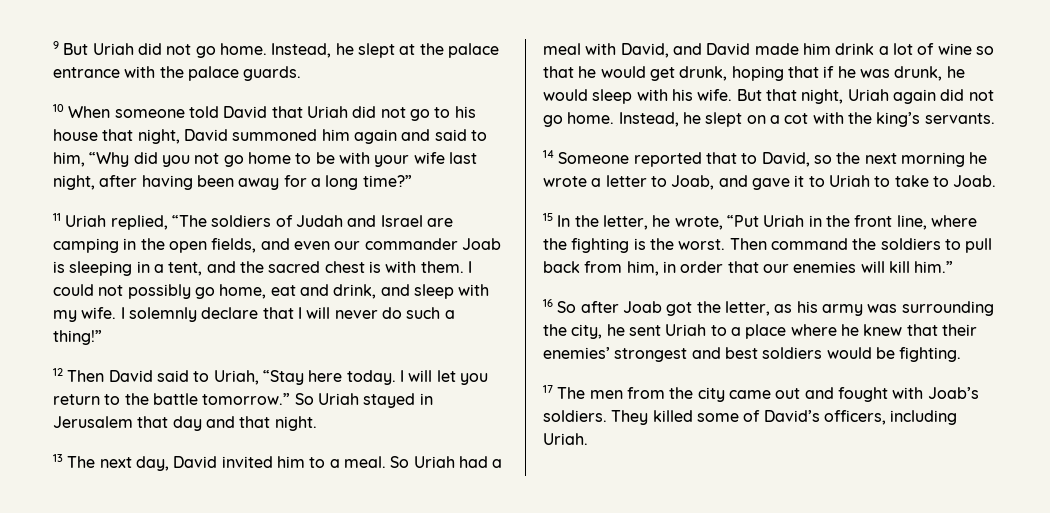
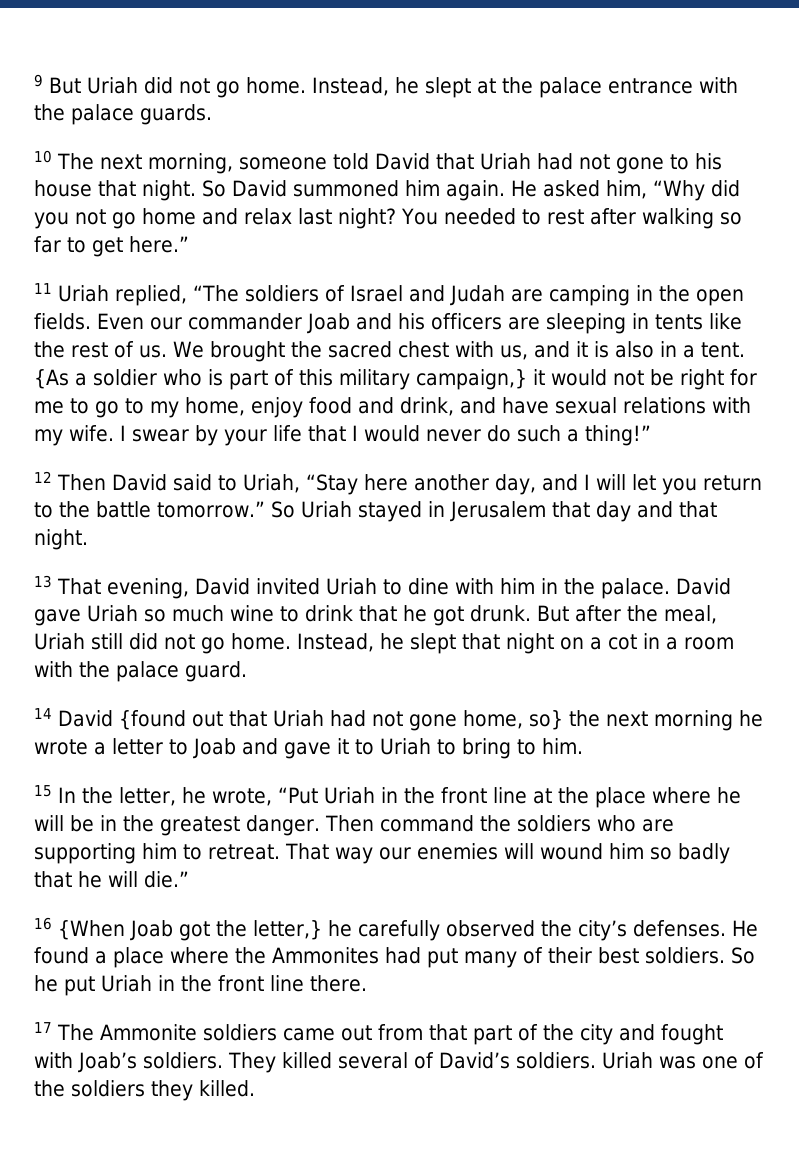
[68,106,111,118] When -> [57,153,233,174] The next morning,
[352,106,430,121] did not go -> [537,153,664,174] had not gone
[137,129,180,144] night, -> [142,180,226,201] night. So
[353,129,487,144] again and said to -> [446,180,600,201] again. He asked
[295,152,477,167] [53,175,412,190] to be with your wife last night, after having been away for a long time?” -> [202,208,742,229] [34,236,189,257] and relax last night? You needed to rest after walking so far to get here.”
[295,215,423,227] Judah and Israel -> [350,285,505,306] Israel and Judah
[211,238,501,253] [53,261,472,276] [53,284,490,299] [53,307,259,322] fields, and even our commander Joab is sleeping in a tent, and the sacred chest is with them. I could not possibly go home, eat and drink, and sleep with my wife. I solemnly declare -> [34,313,742,334] [34,341,745,362] [34,369,757,390] [34,397,751,418] [34,425,302,446] fields. Even our commander Joab and his officers are sleeping in tents like the rest of us. We brought the sacred chest with us, and it is also in a tent. {As a soldier who is part of this military campaign,} it would not be right for me to go to my home, enjoy food and drink, and have sexual relations with my wife. I swear by your life
[306,307,331,319] will -> [364,425,420,442] would
[346,370,396,385] today. -> [414,474,578,495] another day, and
[67,456,503,471] [543,43,994,58] [543,66,965,81] [543,89,994,104] [543,112,743,127] The next day, David invited him to a meal. So Uriah had a meal with David, and David made him drink a lot of wine so that he would get drunk, hoping that if he was drunk, he would sleep with his wife. But that night, Uriah again did not go home. Instead, he slept -> [57,578,731,599] [34,605,717,626] [34,633,554,654] That evening, David invited Uriah to dine with him in the palace. David gave Uriah so much wine to drink that he got drunk. But after the meal, Uriah still did not go home. Instead, he slept that night
[812,112,995,127] [543,150,832,167] with the king’s servants. // 14 Someone reported that to David, so -> [643,633,734,650] [34,661,247,682] [34,708,563,731] in a room with the palace guard. // 14 David {found out that Uriah had not gone home, so}
[671,175,715,190] Joab, -> [193,738,236,759] Joab
[894,175,997,187] take to Joab. -> [462,738,583,759] bring to him.
[896,215,977,230] [543,238,993,253] [543,261,954,276] line, where the fighting is the worst. Then command the soldiers to pull back from him, in order that our enemies will kill him.” -> [492,787,741,808] [34,815,674,836] [34,843,730,864] [34,871,189,888] line at the place where he will be in the greatest danger. Then command the soldiers who are supporting him to retreat. That way our enemies will wound him so badly that he will die.”
[557,301,619,313] So after -> [58,920,125,940] {When
[724,301,994,316] [543,324,977,339] [543,347,962,362] [543,385,801,402] letter, as his army was surrounding the city, he sent Uriah to a place where he knew that their enemies’ strongest and best soldiers would be fighting. // 17 The men from the city came out -> [253,920,758,941] [34,947,755,968] [34,975,367,996] [34,1022,613,1045] letter,} he carefully observed the city’s defenses. He found a place where the Ammonites had put many of their best soldiers. So he put Uriah in the front line there. // 17 The Ammonite soldiers came out from that part of the city
[696,413,739,422] some -> [338,1052,408,1069] several
[823,410,958,425] [543,433,588,445] officers, including Uriah. -> [516,1052,764,1069] [34,1080,255,1101] soldiers. Uriah was one of the soldiers they killed.

